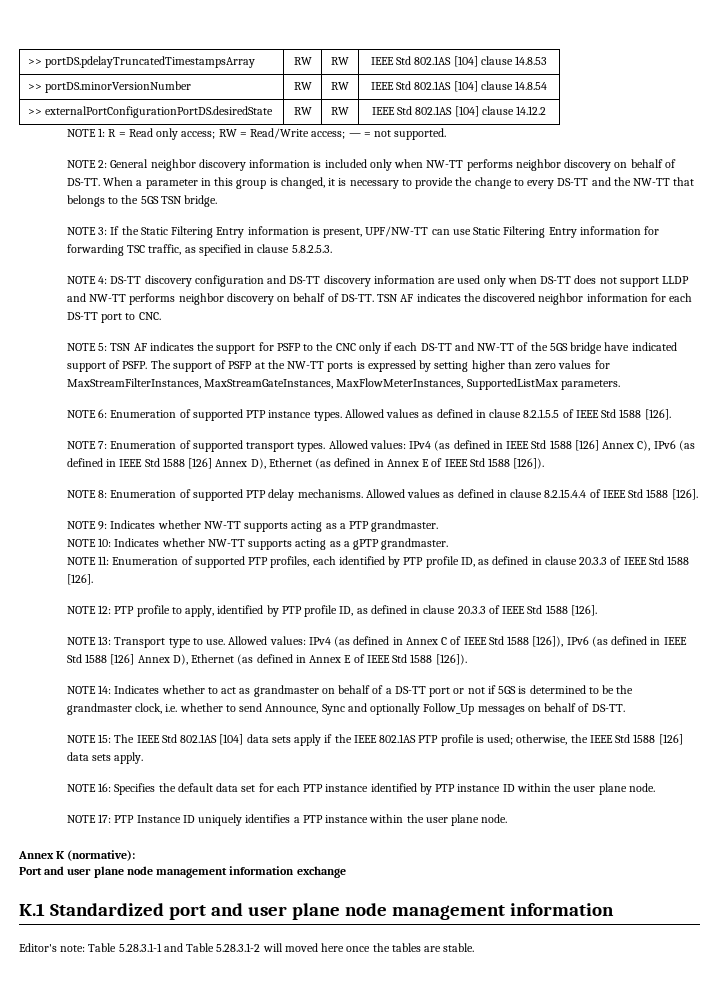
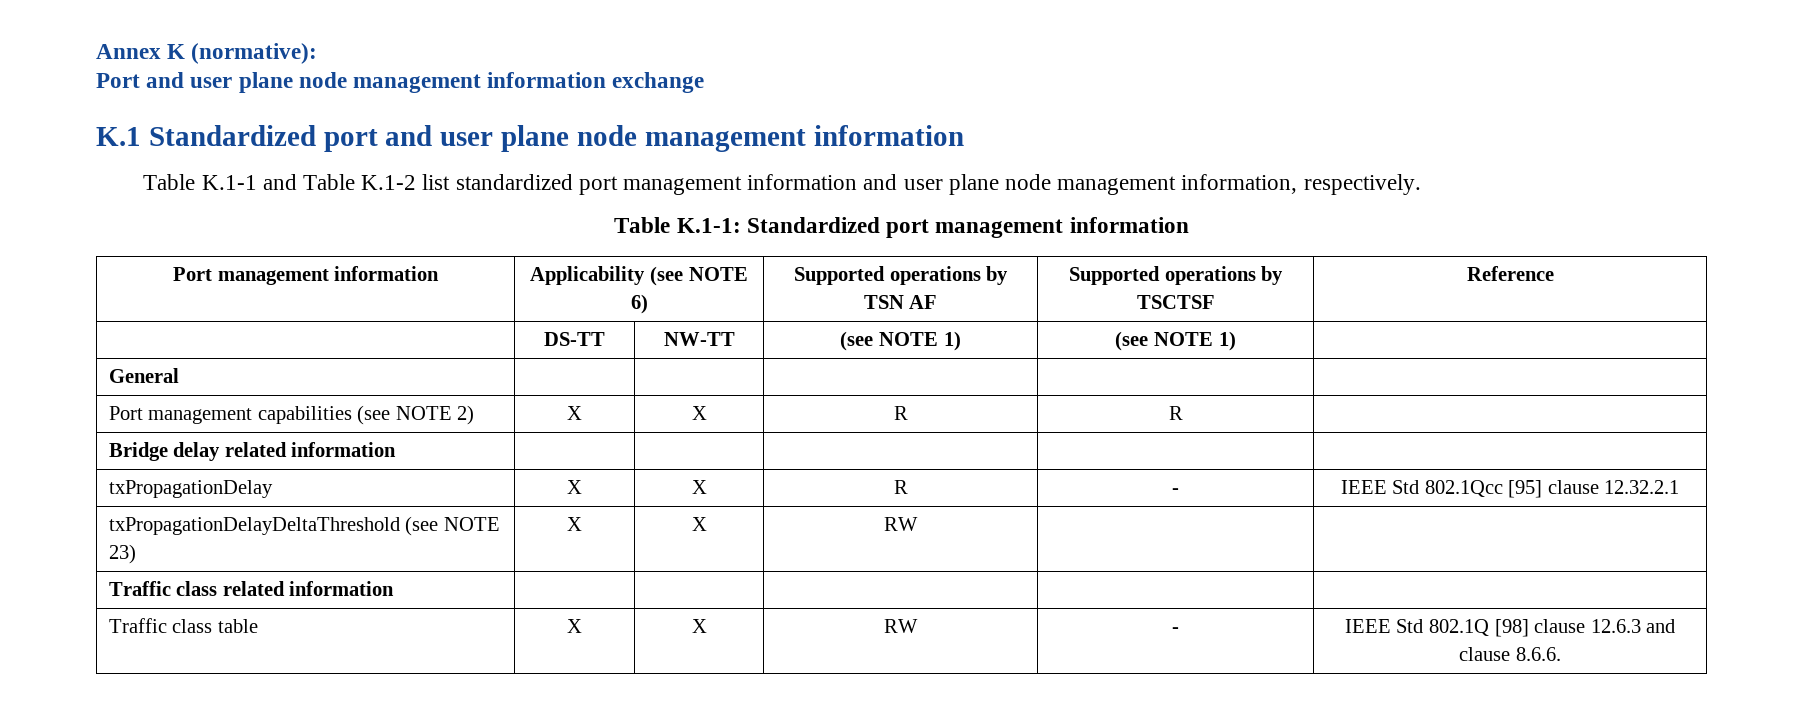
[28,56,256,68] [293,57,312,65] [331,57,349,65] [370,56,548,67] [28,81,192,93] [293,82,312,90] [331,82,349,90] [370,81,548,92] [28,106,274,118] [293,107,312,115] [331,107,349,115] [371,106,547,117] [66,128,447,140] [66,159,676,171] [66,177,695,189] [66,195,218,207] [66,226,660,238] [66,244,332,256] [66,275,690,287] [66,293,693,305] [66,312,161,323] [66,342,677,354] [66,360,610,372] [66,378,620,390] [66,409,671,421] [66,440,695,452] [66,458,545,469] [66,489,698,501] [66,520,439,532] [66,538,449,550] [66,556,690,568] [66,574,93,585] [66,605,597,617] [66,636,687,648] [66,654,467,665] [66,685,634,697] [66,703,625,715] [66,734,683,746] [66,752,144,764] [66,783,655,795] [66,814,508,826] >> portDS.pdelayTruncatedTimestampsArray | RW | RW | IEEE Std 802.1AS [104] clause 14.8.53 // >> portDS.minorVersionNumber | RW | RW | IEEE Std 802.1AS [104] clause 14.8.54 // >> externalPortConfigurationPortDS.desiredState | RW | RW | IEEE Std 802.1AS [104] clause 14.12.2 // NOTE 1: R = Read only access; RW = Read/Write access; ― = not supported. // NOTE 2: General neighbor discovery information is included only when NW-TT performs neighbor discovery on behalf of DS-TT. When a parameter in this group is changed, it is necessary to provide the change to every DS-TT and the NW-TT that belongs to the 5GS TSN bridge. // NOTE 3: If the Static Filtering Entry information is present, UPF/NW-TT can use Static Filtering Entry information for forwarding TSC traffic, as specified in clause 5.8.2.5.3. // NOTE 4: DS-TT discovery configuration and DS-TT discovery information are used only when DS-TT does not support LLDP and NW-TT performs neighbor discovery on behalf of DS-TT. TSN AF indicates the discovered neighbor information for each DS-TT port to CNC. // NOTE 5: TSN AF indicates the support for PSFP to the CNC only if each DS-TT and NW-TT of the 5GS bridge have indicated support of PSFP. The support of PSFP at the NW-TT ports is expressed by setting higher than zero values for MaxStreamFilterInstances, MaxStreamGateInstances, MaxFlowMeterInstances, SupportedListMax parameters. // NOTE 6: Enumeration of supported PTP instance types. Allowed values as defined in clause 8.2.1.5.5 of IEEE Std 1588 [126]. // NOTE 7: Enumeration of supported transport types. Allowed values: IPv4 (as defined in IEEE Std 1588 [126] Annex C), IPv6 (as defined in IEEE Std 1588 [126] Annex D), Ethernet (as defined in Annex E of IEEE Std 1588 [126]). // NOTE 8: Enumeration of supported PTP delay mechanisms. Allowed values as defined in clause 8.2.15.4.4 of IEEE Std 1588 [126]. // NOTE 9: Indicates whether NW-TT supports acting as a PTP grandmaster. // NOTE 10: Indicates whether NW-TT supports acting as a gPTP grandmaster. // NOTE 11: Enumeration of supported PTP profiles, each identified by PTP profile ID, as defined in clause 20.3.3 of IEEE Std 1588 [126]. // NOTE 12: PTP profile to apply, identified by PTP profile ID, as defined in clause 20.3.3 of IEEE Std 1588 [126]. // NOTE 13: Transport type to use. Allowed values: IPv4 (as defined in Annex C of IEEE Std 1588 [126]), IPv6 (as defined in IEEE Std 1588 [126] Annex D), Ethernet (as defined in Annex E of IEEE Std 1588 [126]). // NOTE 14: Indicates whether to act as grandmaster on behalf of a DS-TT port or not if 5GS is determined to be the grandmaster clock, i.e. whether to send Announce, Sync and optionally Follow_Up messages on behalf of DS-TT. // NOTE 15: The IEEE Std 802.1AS [104] data sets apply if the IEEE 802.1AS PTP profile is used; otherwise, the IEEE Std 1588 [126] data sets apply. // NOTE 16: Specifies the default data set for each PTP instance identified by PTP instance ID within the user plane node. // NOTE 17: PTP Instance ID uniquely identifies a PTP instance within the user plane node. // -> (96, 51) none
[19,943,475,952] Editor's note: Table 5.28.3.1-1 and Table 5.28.3.1-2 will moved here once the tables are stable. -> [143,174,1421,195] [614,217,1189,238] [172,266,440,285] [530,266,748,286] [630,294,648,314] [793,266,1009,285] [863,295,938,309] [1068,266,1284,285] [1136,295,1215,309] [1466,266,1554,281] [544,332,605,346] [663,332,735,346] [840,331,961,351] [1115,331,1236,351] [108,368,179,383] [108,405,475,425] [567,406,582,420] [691,406,707,420] [893,406,908,420] [1168,406,1183,420] [108,442,397,461] [108,480,273,498] [567,480,582,494] [691,480,707,494] [893,480,908,494] [1172,488,1179,494] [1340,480,1680,498] [108,516,500,536] [108,544,136,564] [567,517,582,531] [691,517,707,531] [884,517,918,531] [108,581,395,596] [108,618,258,633] [567,619,582,633] [691,619,707,633] [884,619,918,633] [1172,627,1179,633] [1344,619,1676,637] [1459,647,1561,661] Table K.1-1 and Table K.1-2 list standardized port management information and user plane node management information, respectively. // Table K.1-1: Standardized port management information // Port management information | Applicability (see NOTE 6) | Supported operations by TSN AF | Supported operations by TSCTSF | Reference // | DS-TT | NW-TT | (see NOTE 1) | (see NOTE 1) | // General | | | | | // Port management capabilities (see NOTE 2) | X | X | R | R | // Bridge delay related information | | | | | // txPropagationDelay | X | X | R | - | IEEE Std 802.1Qcc [95] clause 12.32.2.1 // txPropagationDelayDeltaThreshold (see NOTE 23) | X | X | RW | | // Traffic class related information | | | | | // Traffic class table | X | X | RW | - | IEEE Std 802.1Q [98] clause 12.6.3 and clause 8.6.6.

